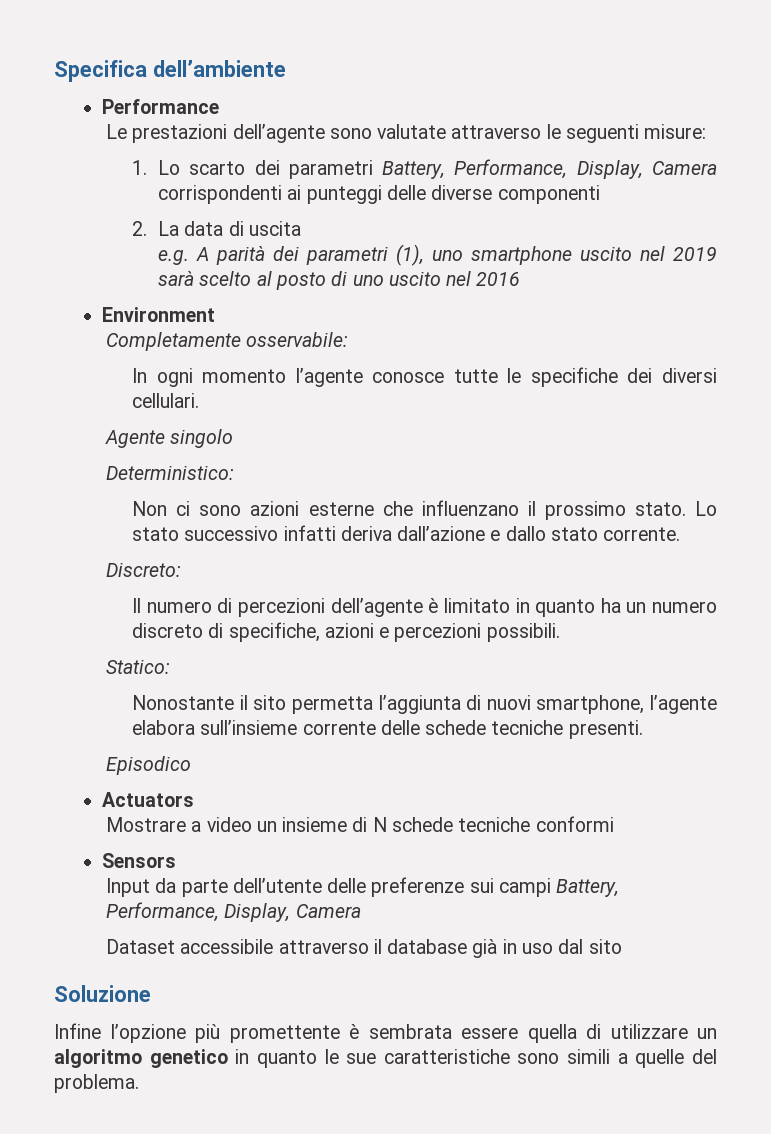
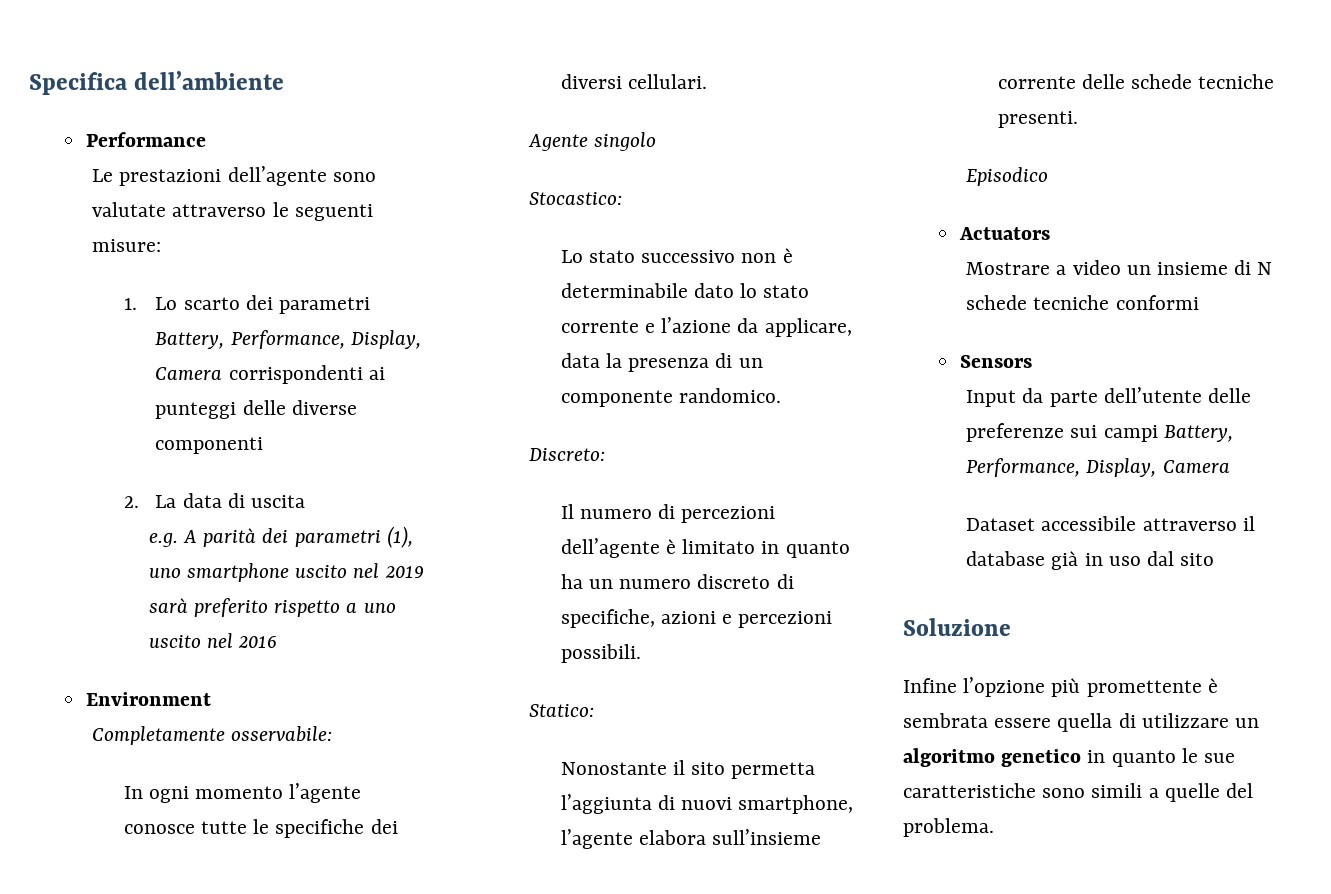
[199,271,348,290] scelto al posto di -> [193,598,358,617] preferito rispetto a
[106,466,235,480] [132,500,718,520] [132,525,681,541] Deterministico: // Non ci sono azioni esterne che influenzano il prossimo stato. Lo stato successivo infatti deriva dall’azione e dallo stato corrente. -> [529,192,623,205] [560,248,793,263] [560,283,810,298] [560,317,852,337] [560,353,763,372] [560,388,781,407] Stocastico: // Lo stato successivo non è determinabile dato lo stato corrente e l’azione da applicare, data la presenza di un componente randomico.

